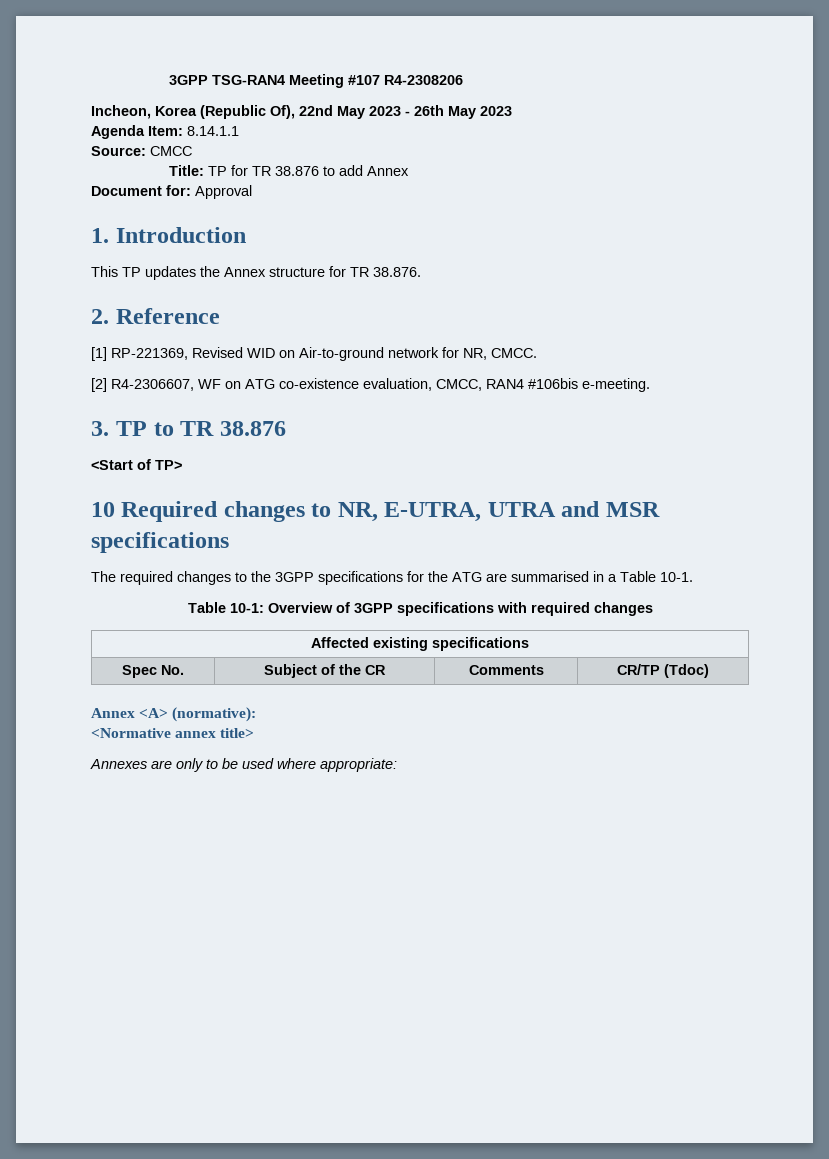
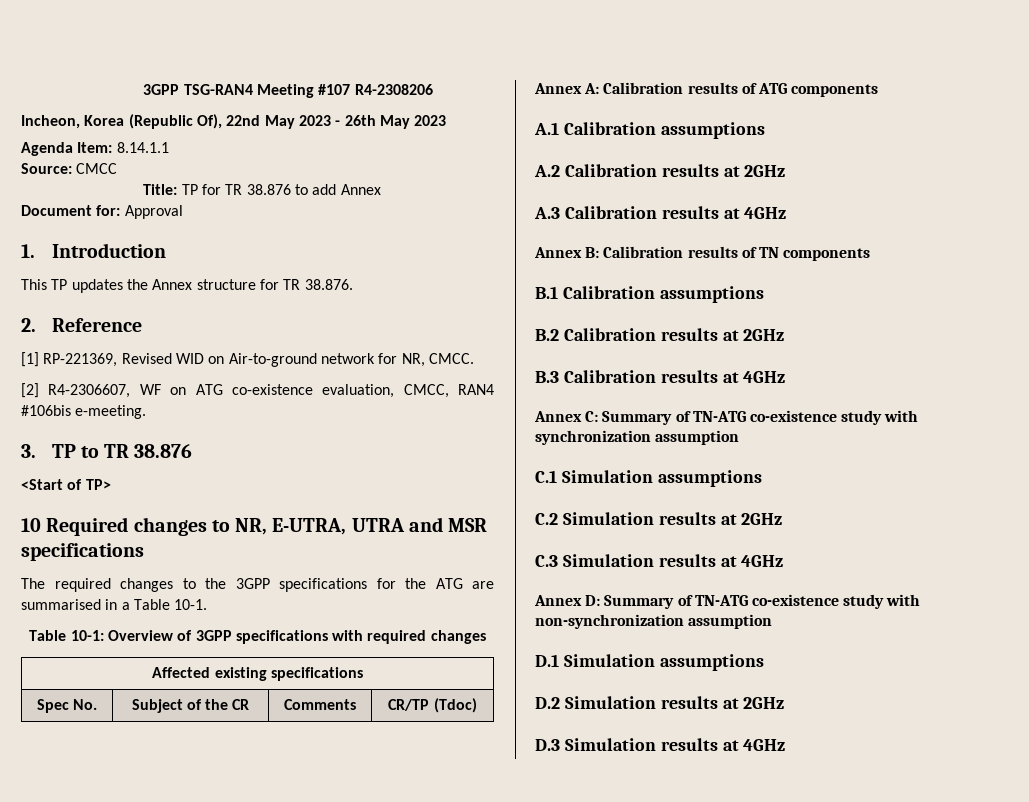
[139,707,257,722] [91,728,255,738] [90,758,397,772] <A> (normative): // <Normative annex title> // Annexes are only to be used where appropriate: -> [584,82,879,97] [534,122,765,139] [534,164,786,177] [534,206,787,219] [534,246,871,261] [535,286,764,303] [535,328,785,341] [535,370,786,383] [534,410,919,425] [535,430,740,445] [535,470,762,487] [535,512,783,525] [535,554,784,567] [534,594,921,609] [535,614,773,629] [535,654,764,671] [535,696,785,709] [535,738,786,751] A: Calibration results of ATG components // A.1 Calibration assumptions // A.2 Calibration results at 2GHz // A.3 Calibration results at 4GHz // Annex B: Calibration results of TN components // B.1 Calibration assumptions // B.2 Calibration results at 2GHz // B.3 Calibration results at 4GHz // Annex C: Summary of TN-ATG co-existence study with synchronization assumption // C.1 Simulation assumptions // C.2 Simulation results at 2GHz // C.3 Simulation results at 4GHz // Annex D: Summary of TN-ATG co-existence study with non-synchronization assumption // D.1 Simulation assumptions // D.2 Simulation results at 2GHz // D.3 Simulation results at 4GHz

